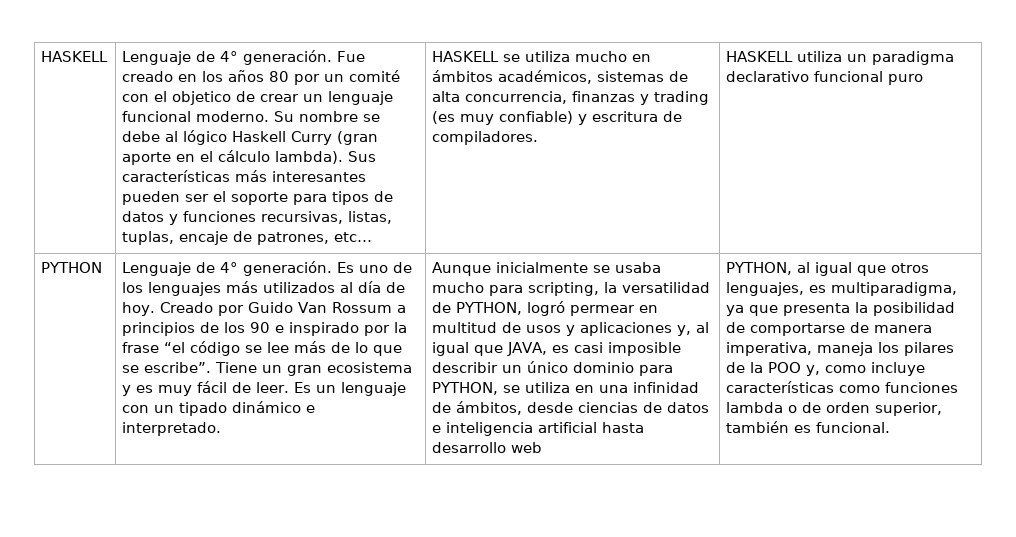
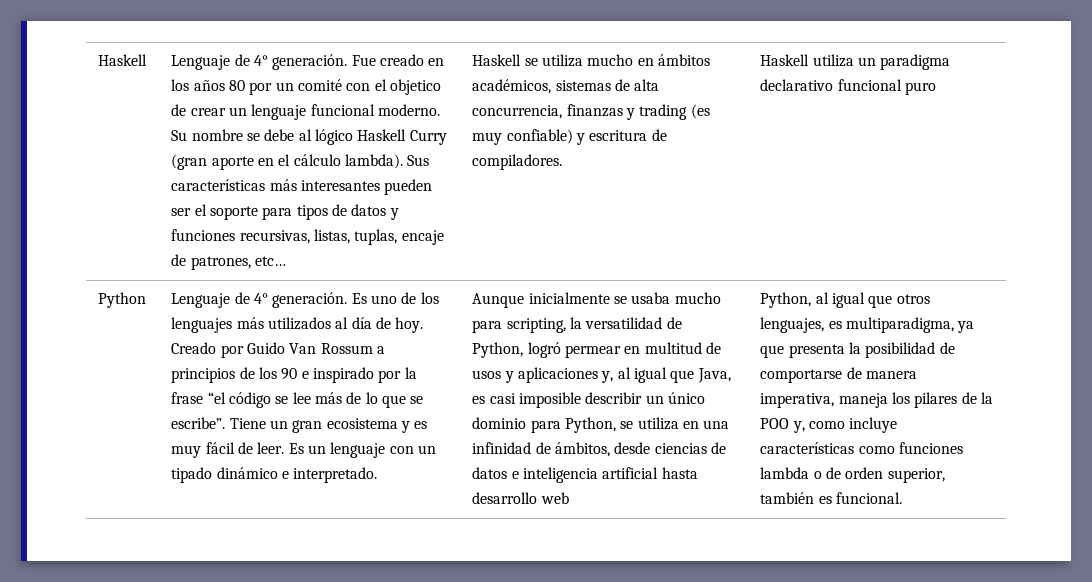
[41,51,109,62] HASKELL -> [98,54,148,66] Haskell
[432,51,500,62] HASKELL -> [472,54,522,66] Haskell
[726,51,794,62] HASKELL -> [760,54,810,66] Haskell
[41,262,103,273] PYTHON -> [98,292,147,308] Python
[456,302,523,315] PYTHON, -> [472,342,524,358] Python,
[507,342,548,356] JAVA, -> [697,368,731,383] Java,
[432,382,499,395] PYTHON, -> [564,417,616,433] Python,
[726,262,793,275] PYTHON, -> [760,292,812,308] Python,

